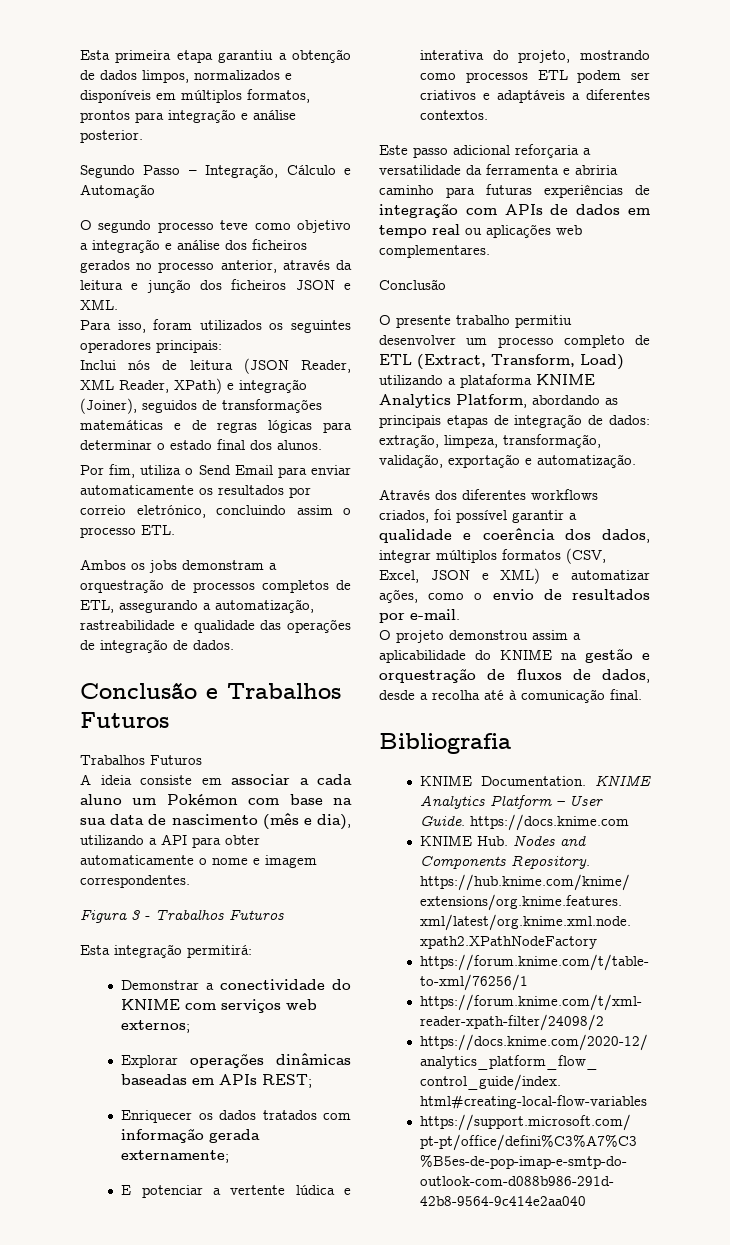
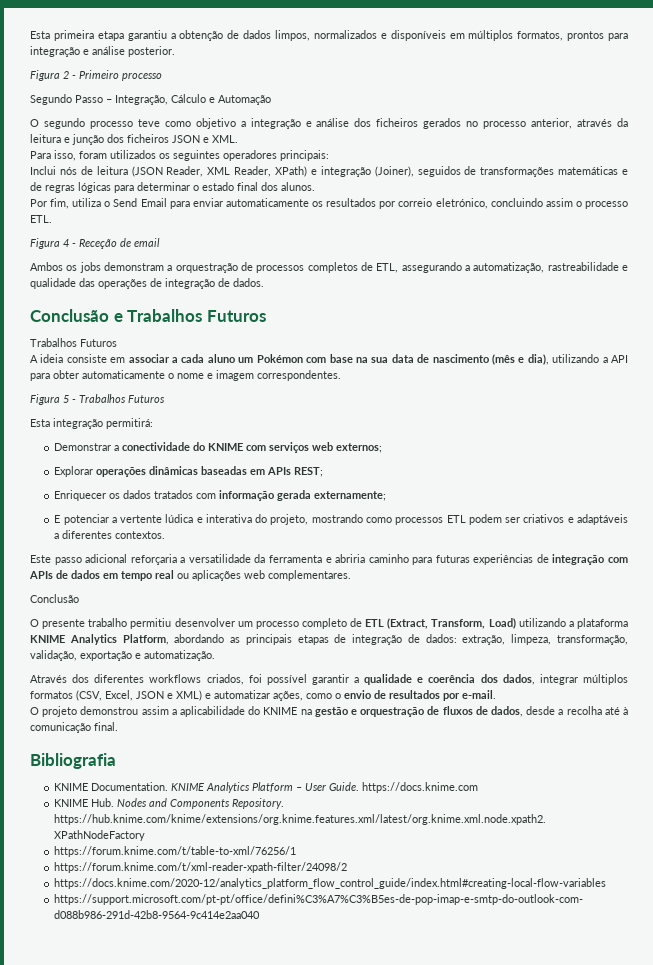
(143, 136) none -> [30,70,162,81] // Figura 2 - Primeiro processo
(175, 530) none -> [30,238,160,249] // Figura 4 - Receção de email
[131,910,140,920] 3 -> [63,395,69,403] 5

